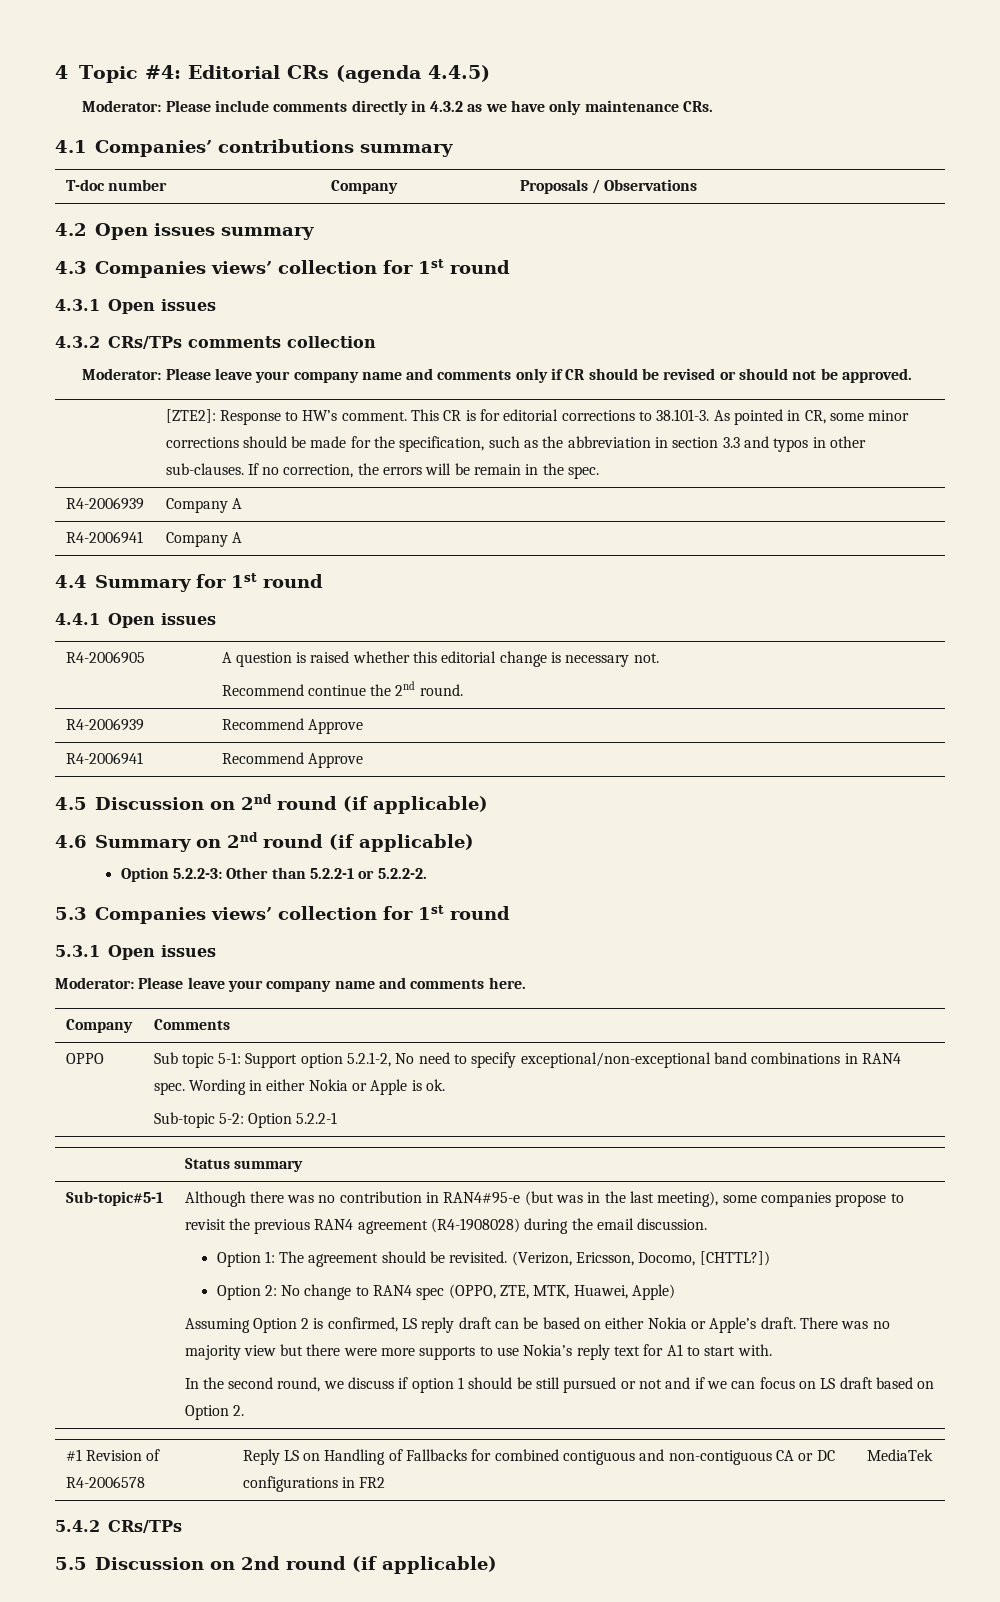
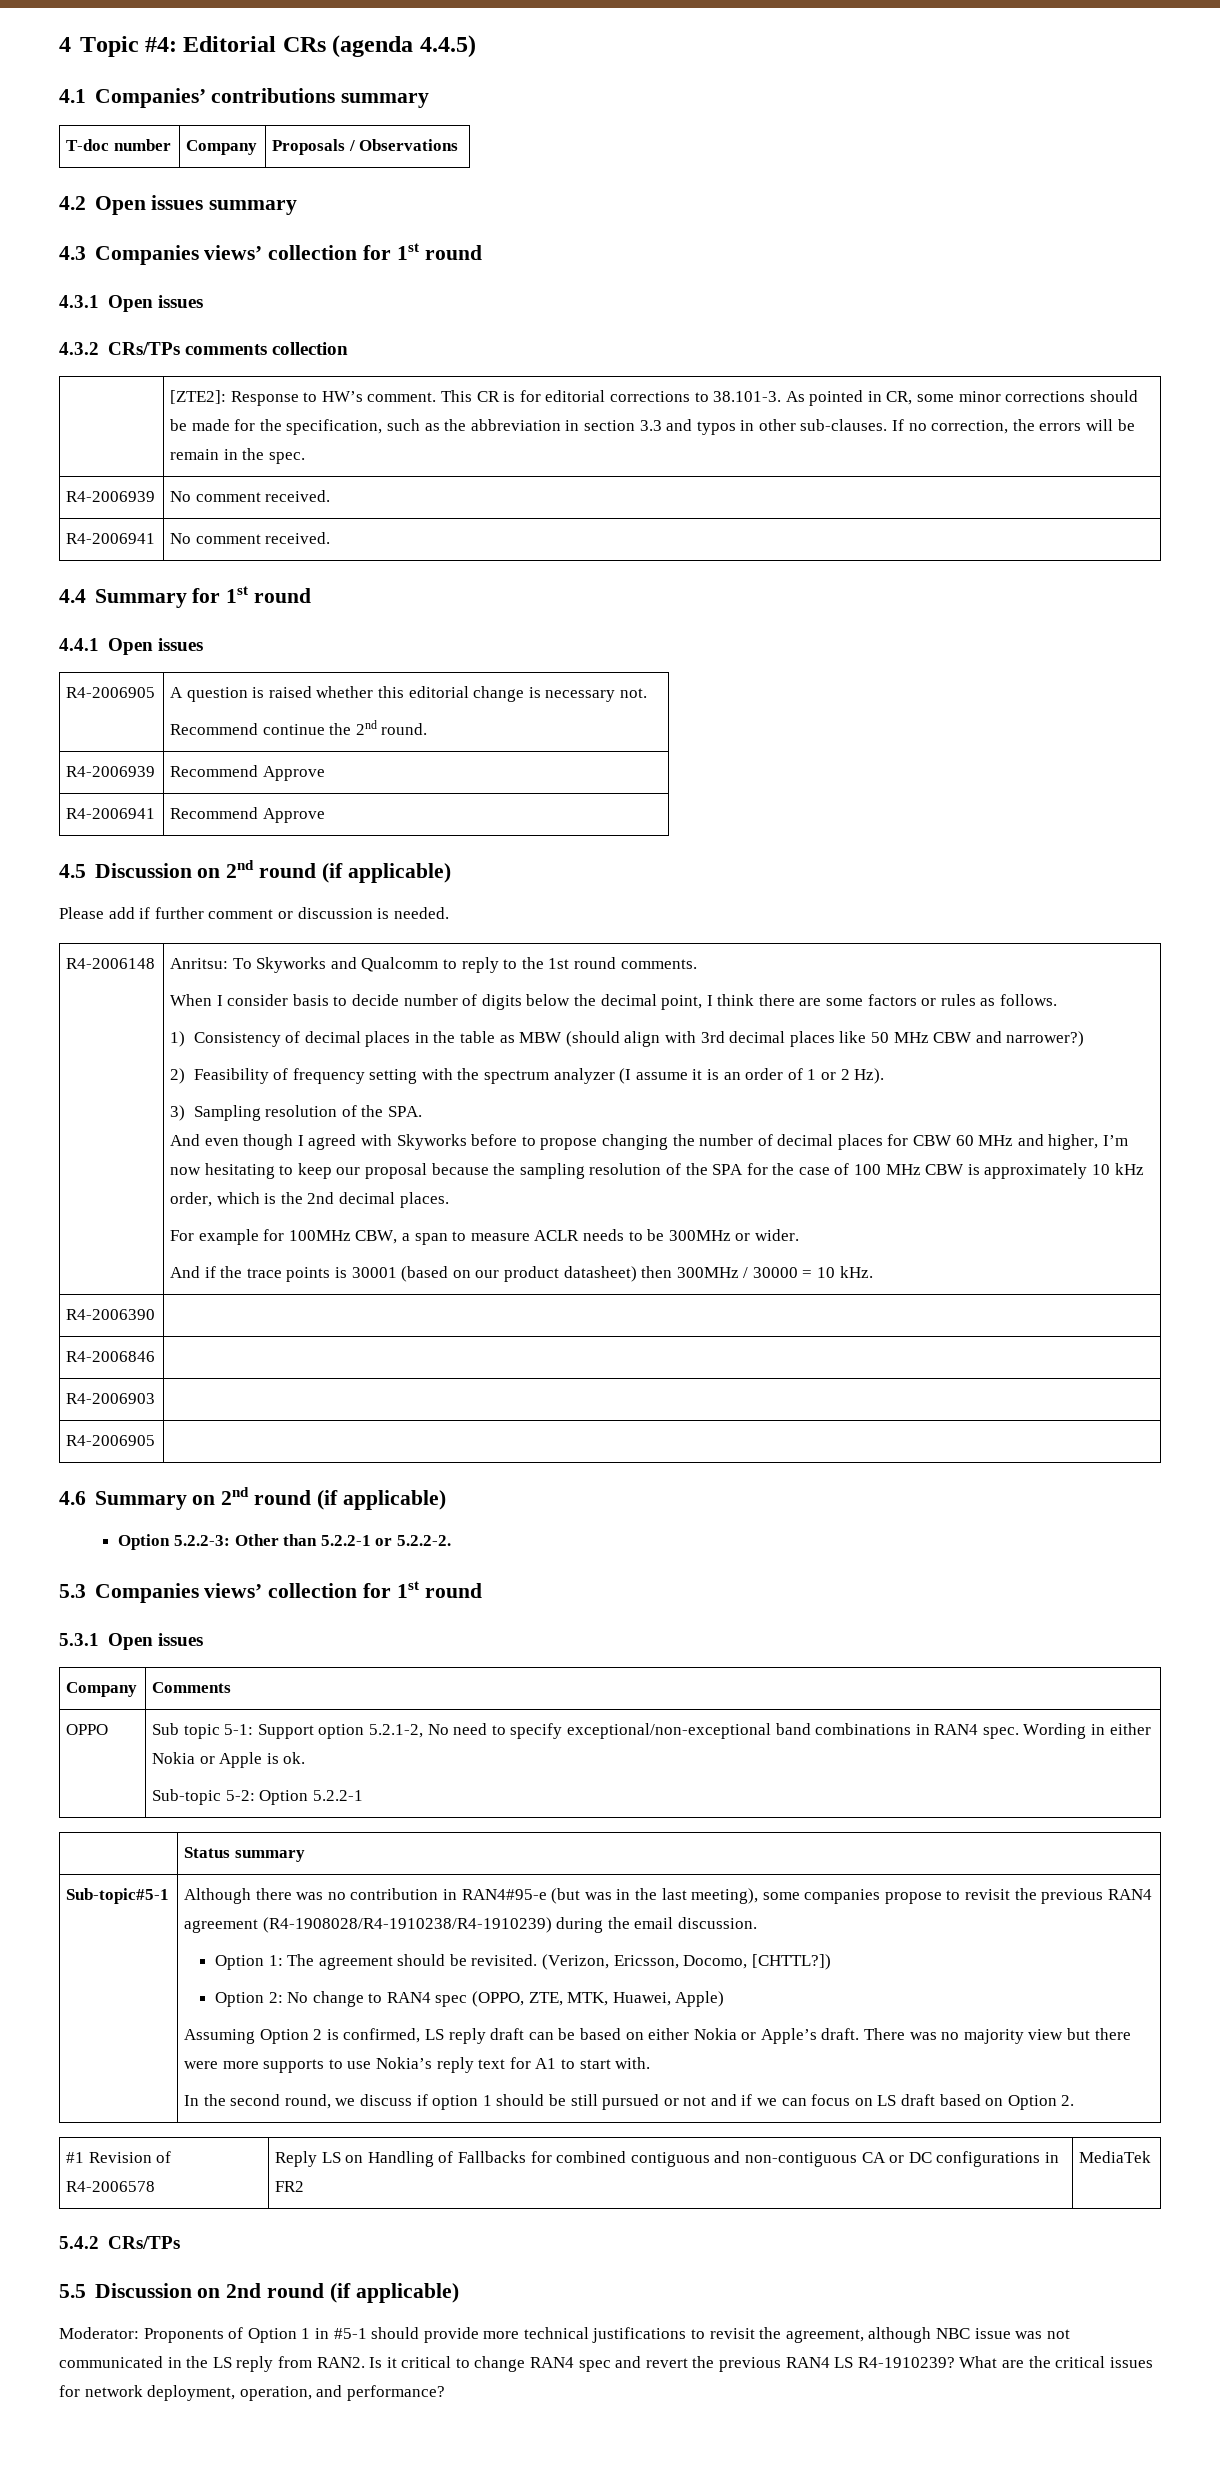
[82,100,714,115] // Moderator: Please include comments directly in 4.3.2 as we have only maintenance CRs. -> (476, 46) none
[82,368,912,383] // Moderator: Please leave your company name and comments only if CR should be revised or should not be approved. -> (348, 348) none
[165,498,242,513] [65,531,143,544] [165,532,242,547] Company A // R4-2006941 | Company A -> [170,490,331,502] [66,533,156,544] [170,532,331,544] No comment received. // R4-2006941 | No comment received.
(488, 805) none -> [59,907,449,919] [66,958,156,969] [170,957,697,973] [170,994,1057,1010] [170,1031,1085,1047] [170,1068,885,1084] [170,1105,422,1121] [170,1134,1128,1150] [170,1163,1144,1179] [170,1192,449,1208] [170,1229,799,1245] [170,1266,873,1282] [66,1309,156,1320] [66,1351,156,1362] [66,1393,156,1404] [66,1435,156,1446] // Please add if further comment or discussion is needed. // R4-2006148 | Anritsu: To Skyworks and Qualcomm to reply to the 1st round comments. // When I consider basis to decide number of digits below the decimal point, I think there are some factors or rules as follows. // 1) Consistency of decimal places in the table as MBW (should align with 3rd decimal places like 50 MHz CBW and narrower?) // 2) Feasibility of frequency setting with the spectrum analyzer (I assume it is an order of 1 or 2 Hz). // 3) Sampling resolution of the SPA. // And even though I agreed with Skyworks before to propose changing the number of decimal places for CBW 60 MHz and higher, I’m now hesitating to keep our proposal because the sampling resolution of the SPA for the case of 100 MHz CBW is approximately 10 kHz order, which is the 2nd decimal places. // For example for 100MHz CBW, a span to measure ACLR needs to be 300MHz or wider. // And if the trace points is 30001 (based on our product datasheet) then 300MHz / 30000 = 10 kHz. // R4-2006390 | // R4-2006846 | // R4-2006903 | // R4-2006905 |
[55,977,526,992] // Moderator: Please leave your company name and comments here. -> (203, 1639) none
[431,1218,521,1233] (R4-1908028) -> [262,1917,552,1933] (R4-1908028/R4-1910238/R4-1910239)
(497, 1565) none -> [59,2327,1070,2343] [59,2356,1153,2372] [59,2385,445,2401] // Moderator: Proponents of Option 1 in #5-1 should provide more technical justifications to revisit the agreement, although NBC issue was not communicated in the LS reply from RAN2. Is it critical to change RAN4 spec and revert the previous RAN4 LS R4-1910239? What are the critical issues for network deployment, operation, and performance?

